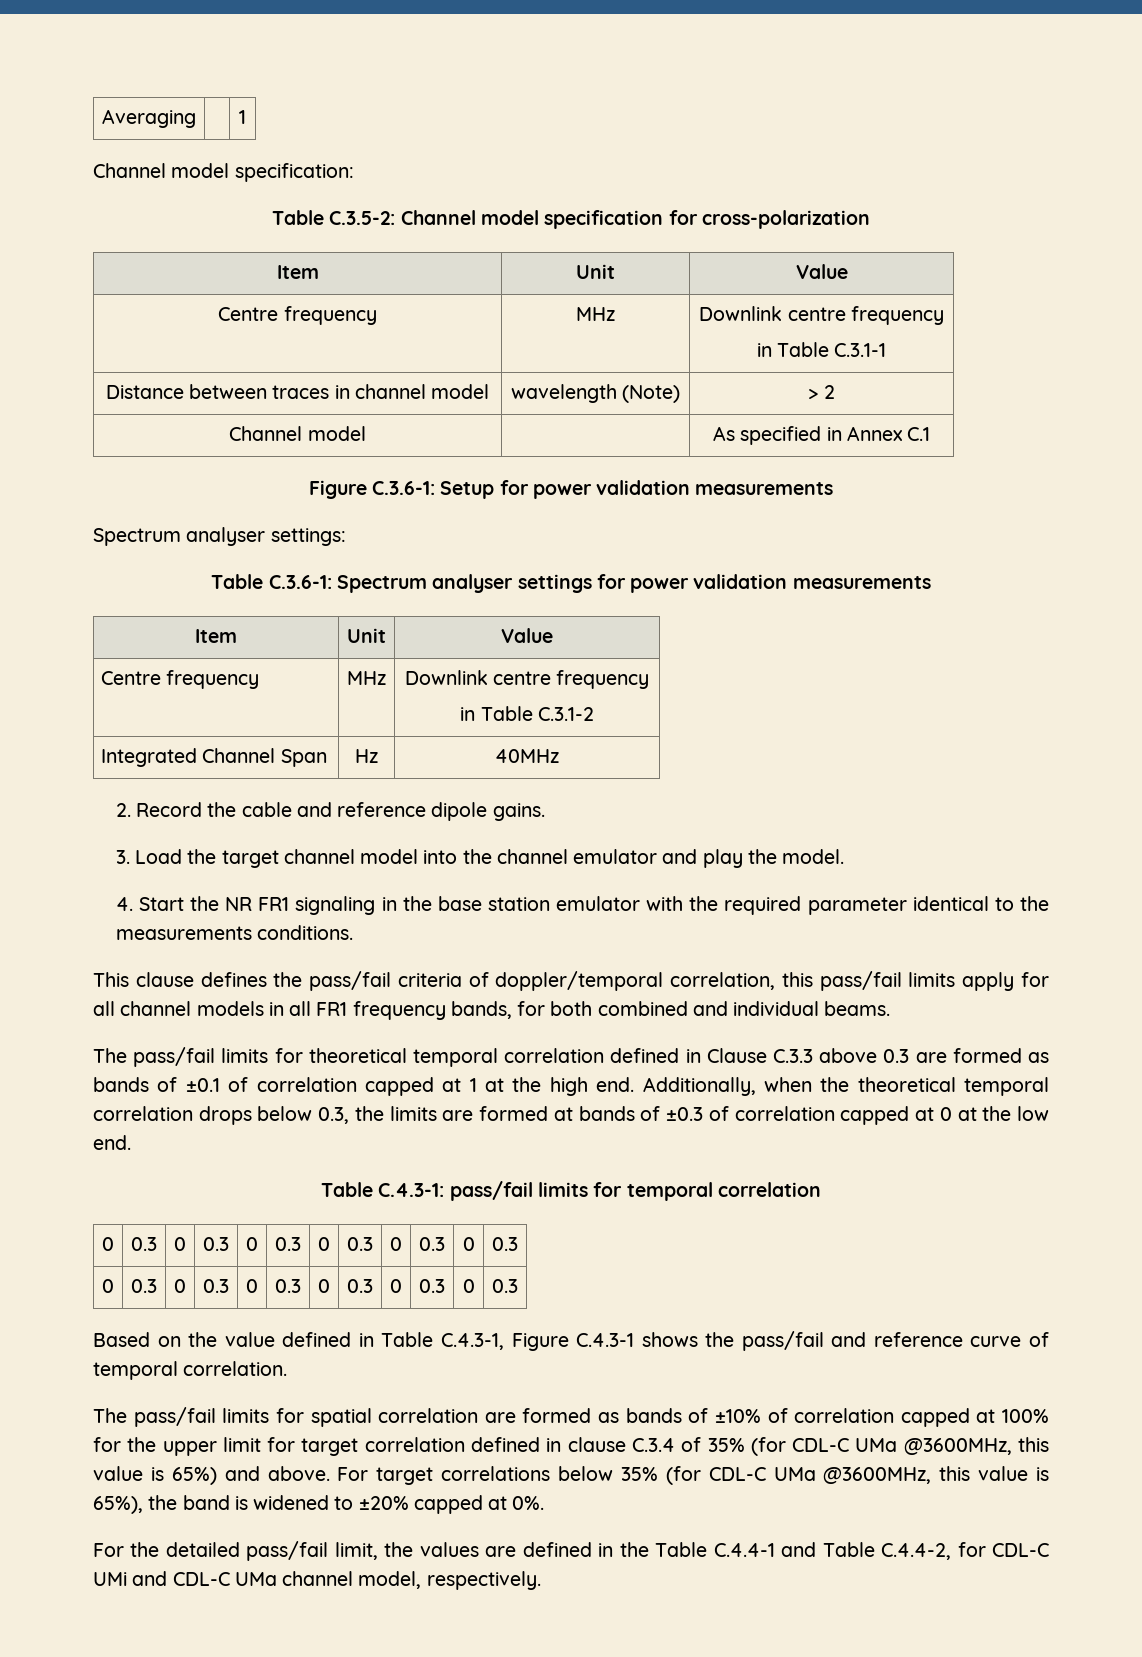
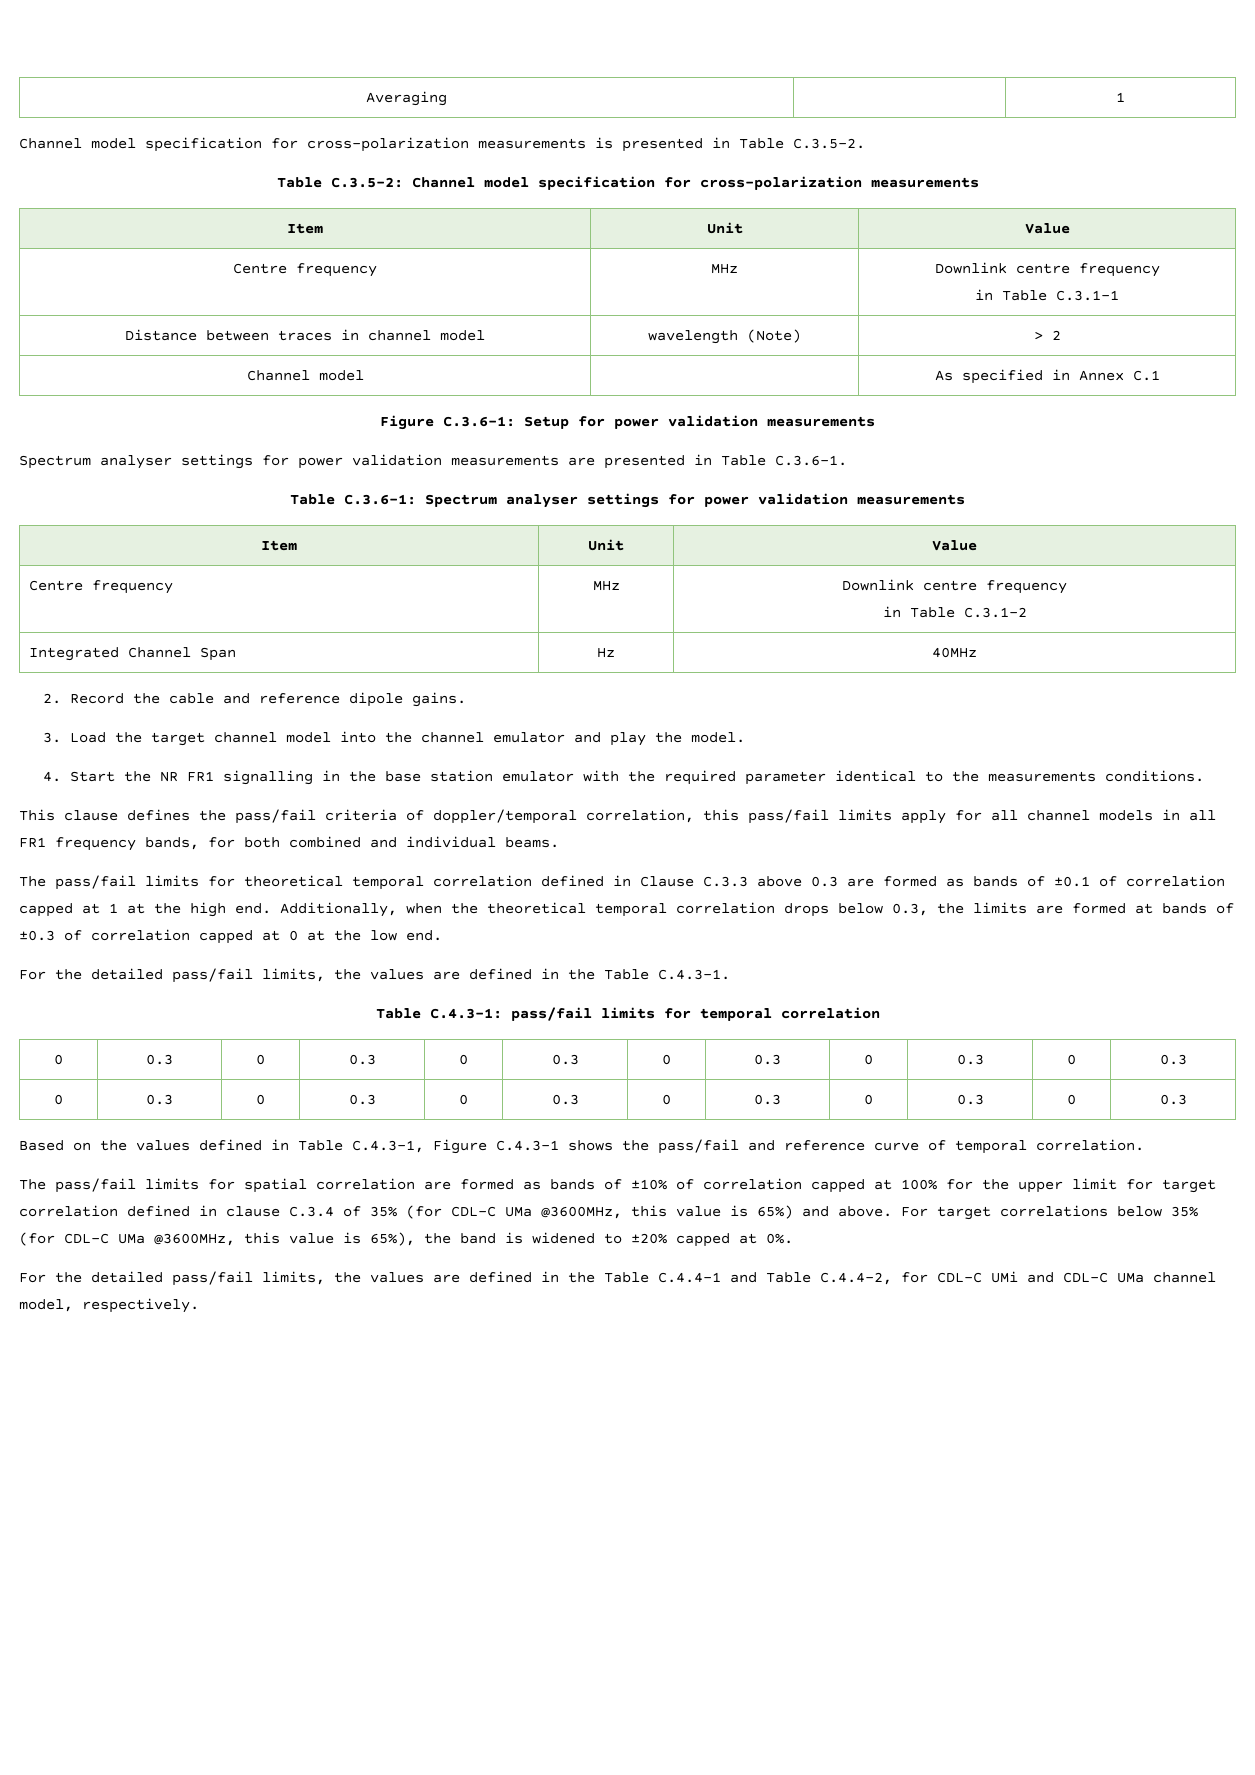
[234,163,354,182] specification: -> [145,137,865,152] specification for cross-polarization measurements is presented in Table C.3.5-2.
(870, 219) none -> [870,177,979,188] measurements
[270,528,346,546] settings: -> [181,454,847,469] settings for power validation measurements are presented in Table C.3.6-1.
[295,896,376,915] signaling -> [222,770,313,785] signalling
(131, 1142) none -> [19,968,730,983] // For the detailed pass/fail limits, the values are defined in the Table C.4.3-1.
[224,1332,275,1347] value -> [136,1140,190,1151] values
[334,1542,378,1560] limit, -> [262,1271,325,1285] limits,

